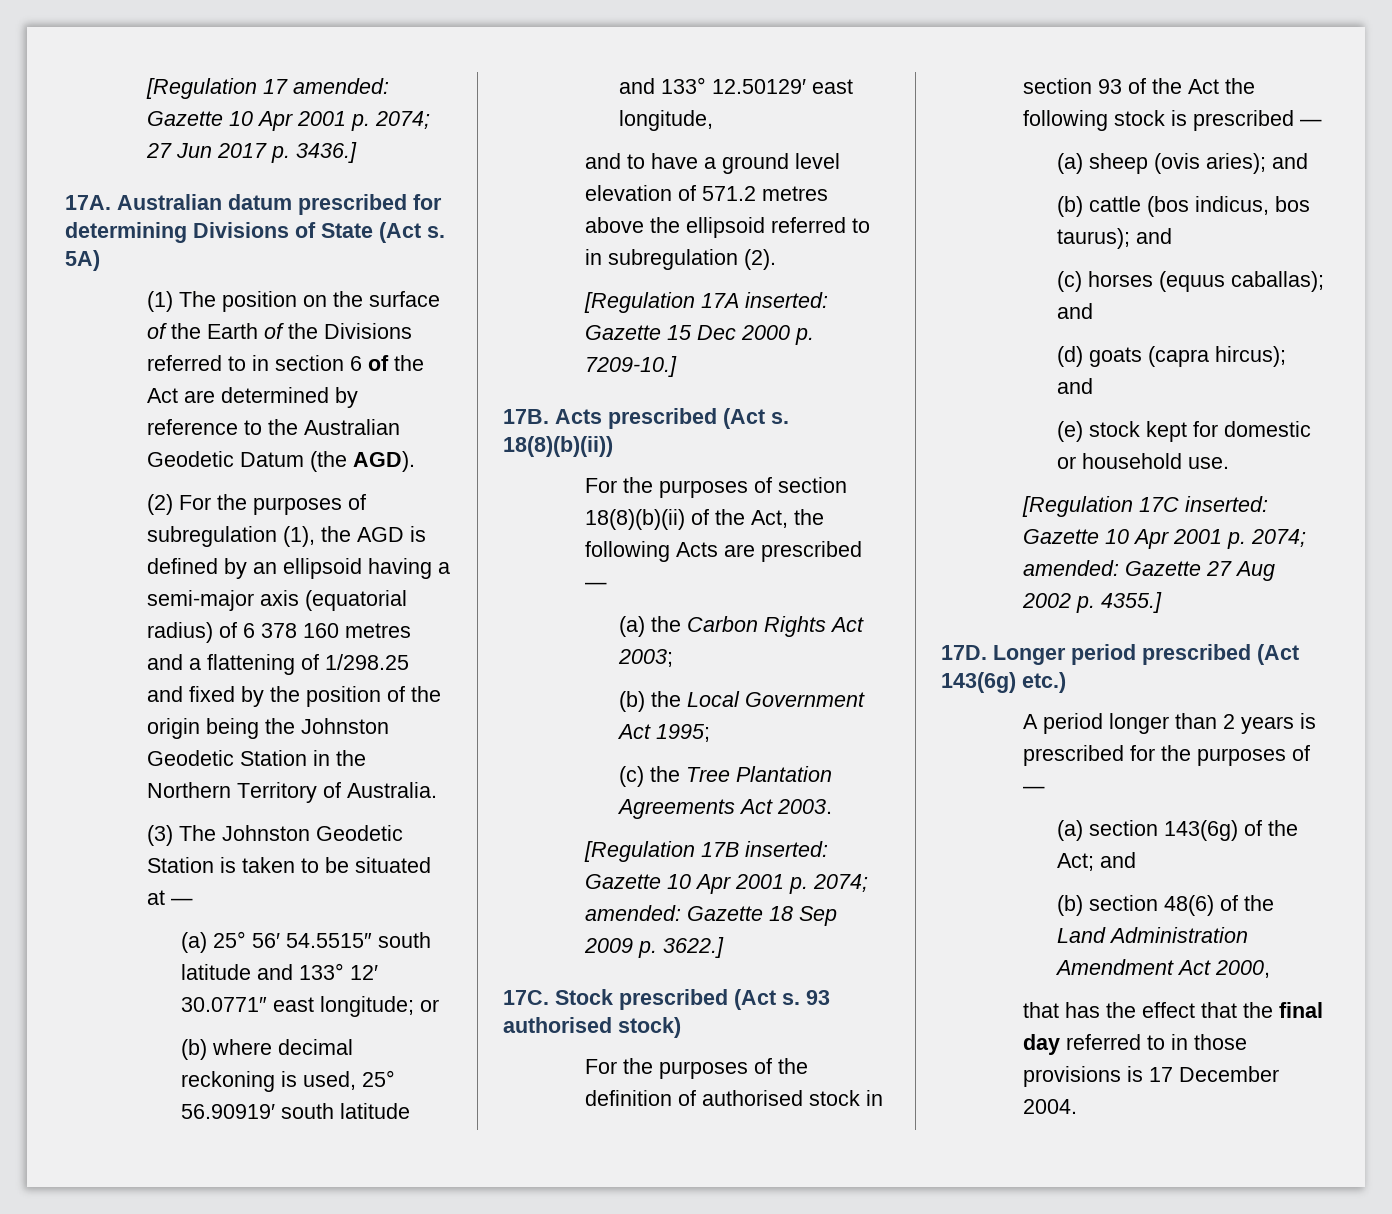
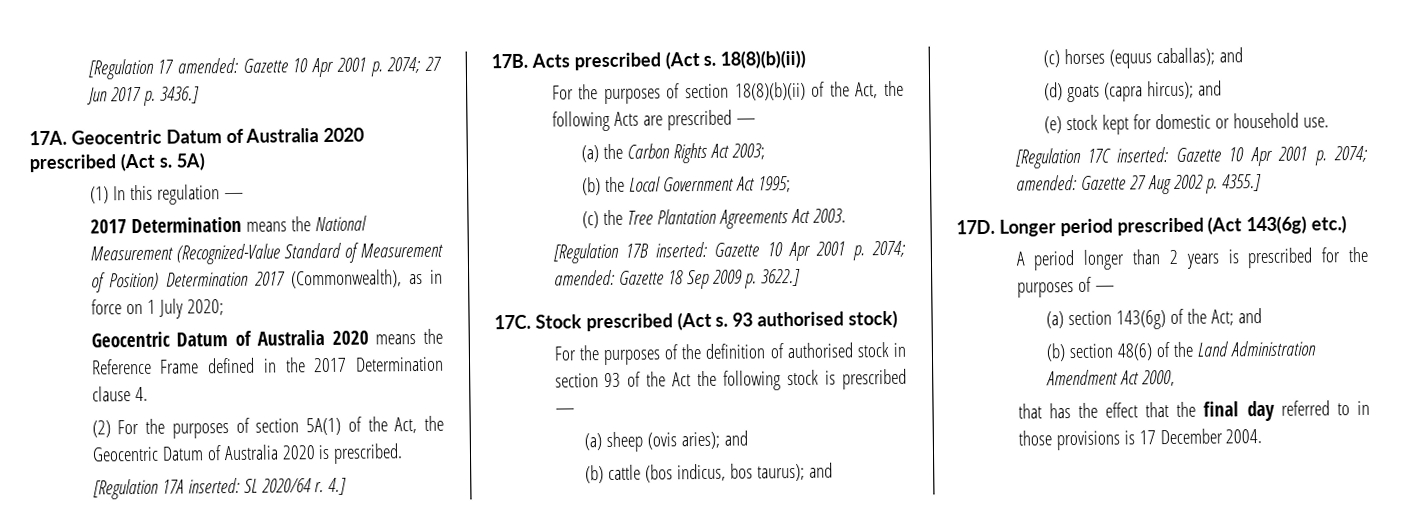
[117,194,442,215] [65,222,445,243] [65,250,100,271] [147,291,441,312] [147,323,413,339] [147,355,425,371] [147,387,359,408] [147,419,401,435] [147,451,416,472] Australian datum prescribed for determining Divisions of State (Act s. 5A) // (1) The position on the surface of the Earth of the Divisions referred to in section 6 of the Act are determined by reference to the Australian Geodetic Datum (the AGD). -> [70,127,365,145] [29,152,205,173] [89,184,244,205] [89,215,367,234] [89,242,443,265] [90,269,443,293] [90,298,224,319] [90,328,443,348] [90,356,444,375] [91,386,148,402] Geocentric Datum of Australia 2020 prescribed (Act s. 5A) // (1) In this regulation — // 2017 Determination means the National Measurement (Recognized-Value Standard of Measurement of Position) Determination 2017 (Commonwealth), as in force on 1 July 2020; // Geocentric Datum of Australia 2020 means the Reference Frame defined in the 2017 Determination clause 4.
[147,526,427,547] [147,558,451,579] [147,590,408,611] [147,622,412,643] [147,654,410,675] [147,686,442,707] [147,718,390,739] [147,750,367,766] [147,782,438,803] [147,825,404,846] [147,857,432,873] [147,890,194,905] [180,931,431,953] [180,963,378,980] [180,996,439,1017] [180,1039,353,1060] [180,1070,395,1092] [180,1103,410,1119] [618,77,853,94] [618,110,713,131] [585,153,841,174] [585,185,829,201] [585,217,871,238] [585,249,777,270] [584,292,829,313] [585,325,815,345] [585,356,678,377] subregulation (1), the AGD is defined by an ellipsoid having a semi-major axis (equatorial radius) of 6 378 160 metres and a flattening of 1/298.25 and fixed by the position of the origin being the Johnston Geodetic Station in the Northern Territory of Australia. // (3) The Johnston Geodetic Station is taken to be situated at — // (a) 25° 56′ 54.5515″ south latitude and 133° 12′ 30.0771″ east longitude; or // (b) where decimal reckoning is used, 25° 56.90919′ south latitude and 133° 12.50129′ east longitude, // and to have a ground level elevation of 571.2 metres above the ellipsoid referred to in subregulation (2). // [Regulation 17A inserted: Gazette 15 Dec 2000 p. 7209-10.] -> [255,415,445,436] [91,443,404,464] [92,477,348,500] section 5A(1) of the Act, the Geocentric Datum of Australia 2020 is prescribed. // [Regulation 17A inserted: SL 2020/64 r. 4.]

